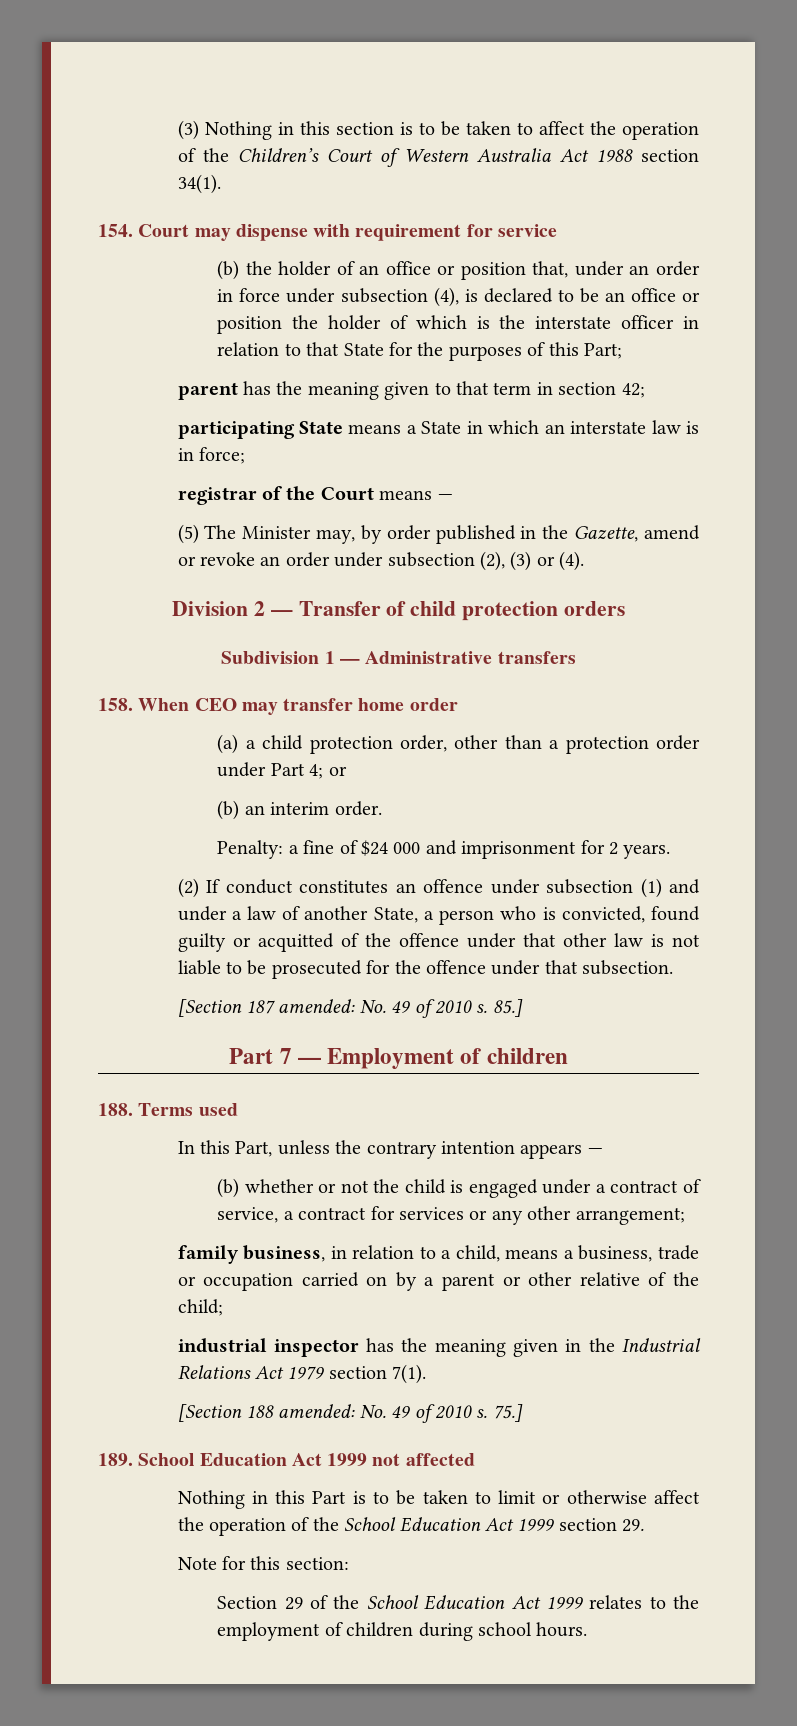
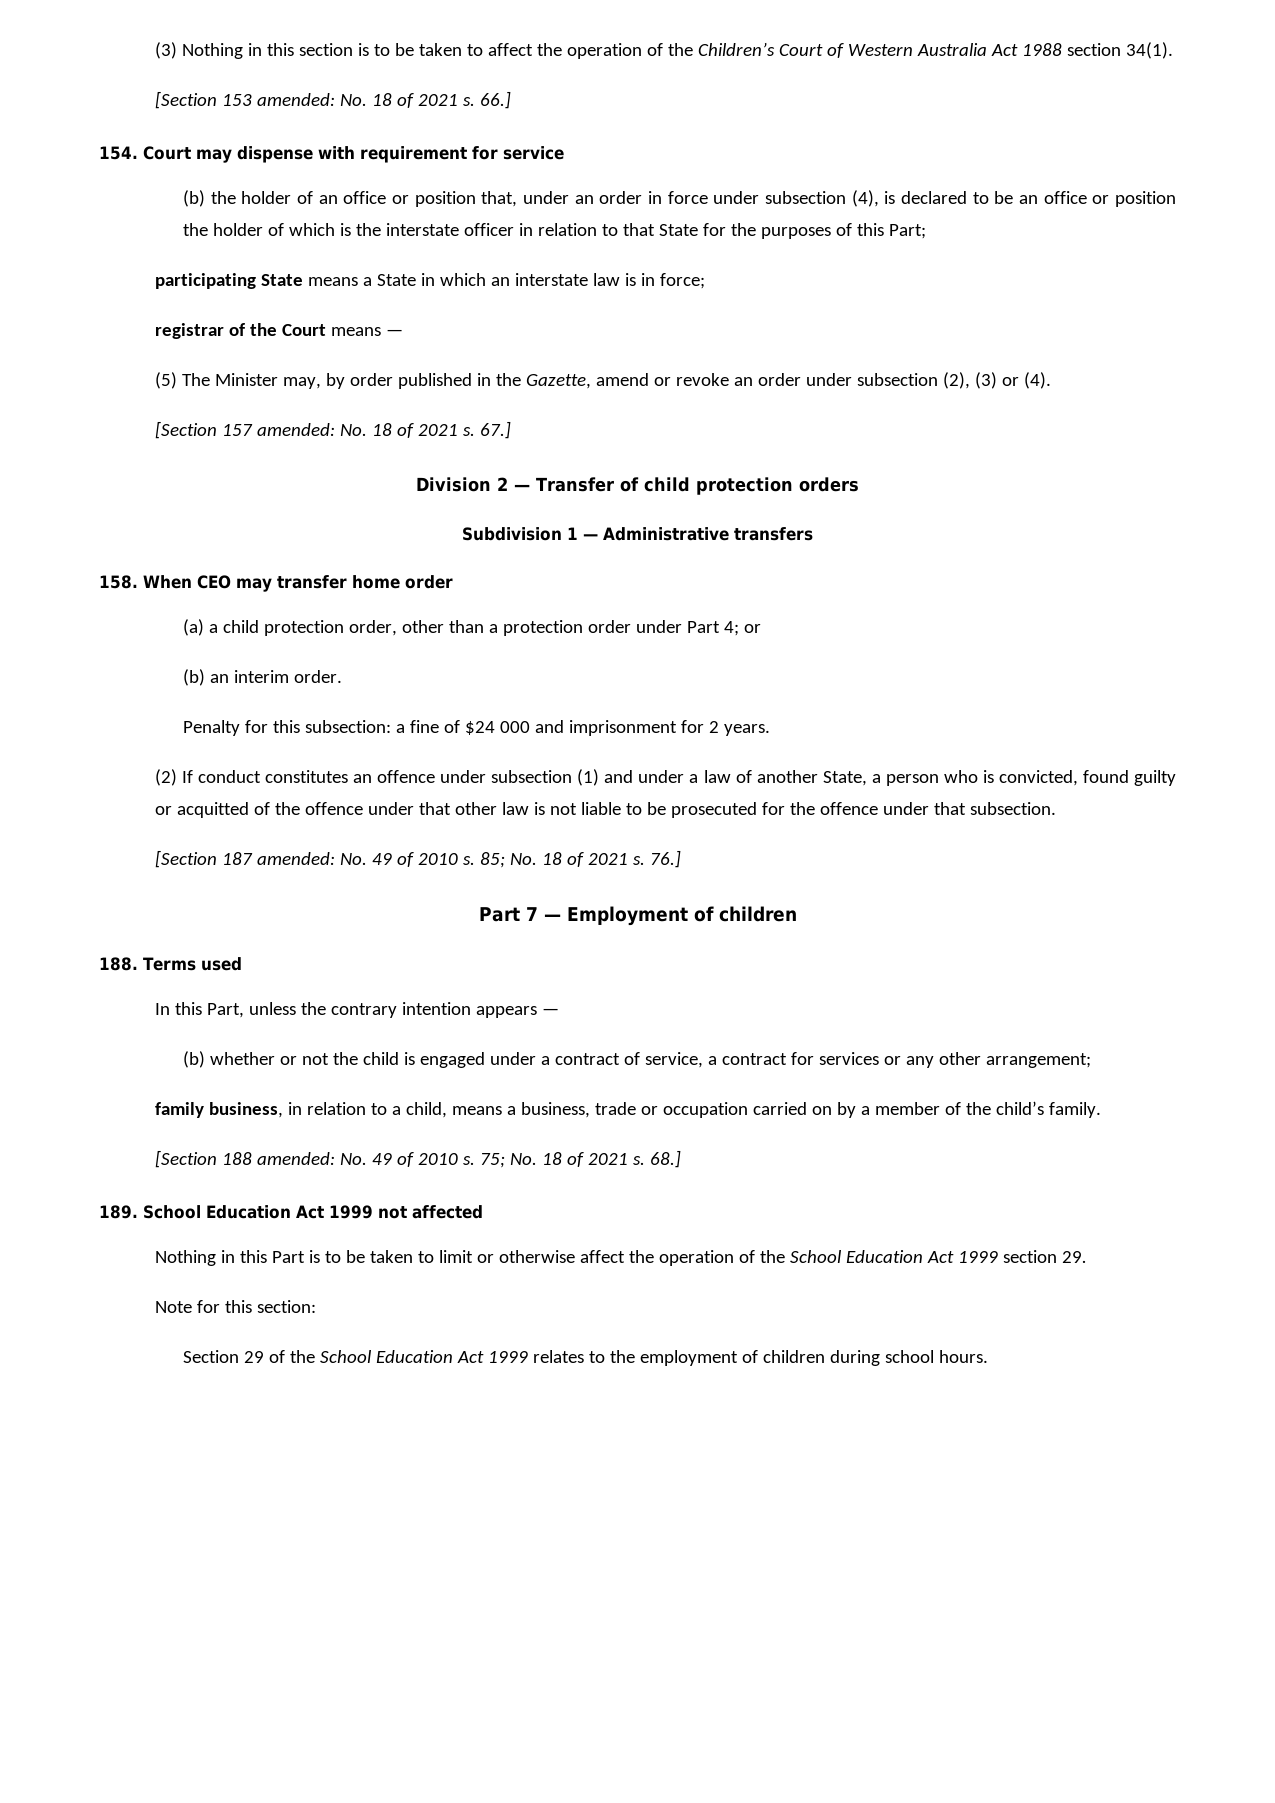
(221, 184) none -> [154,91,511,109] // [Section 153 amended: No. 18 of 2021 s. 66.]
[177,381,645,400] // parent has the meaning given to that term in section 42; -> (926, 231) none
(585, 561) none -> [154,421,511,439] // [Section 157 amended: No. 18 of 2021 s. 67.]
[217,840,284,859] Penalty: -> [182,720,391,736] Penalty for this subsection:
[492,999,523,1017] 85.] -> [479,850,681,868] 85; No. 18 of 2021 s. 76.]
[442,1272,699,1291] [177,1299,223,1316] [177,1338,702,1357] [177,1364,427,1384] parent or other relative of the child; // industrial inspector has the meaning given in the Industrial Relations Act 1979 section 7(1). -> [874,1101,1101,1118] member of the child’s family.
[492,1404,523,1422] 75.] -> [479,1150,681,1168] 75; No. 18 of 2021 s. 68.]

